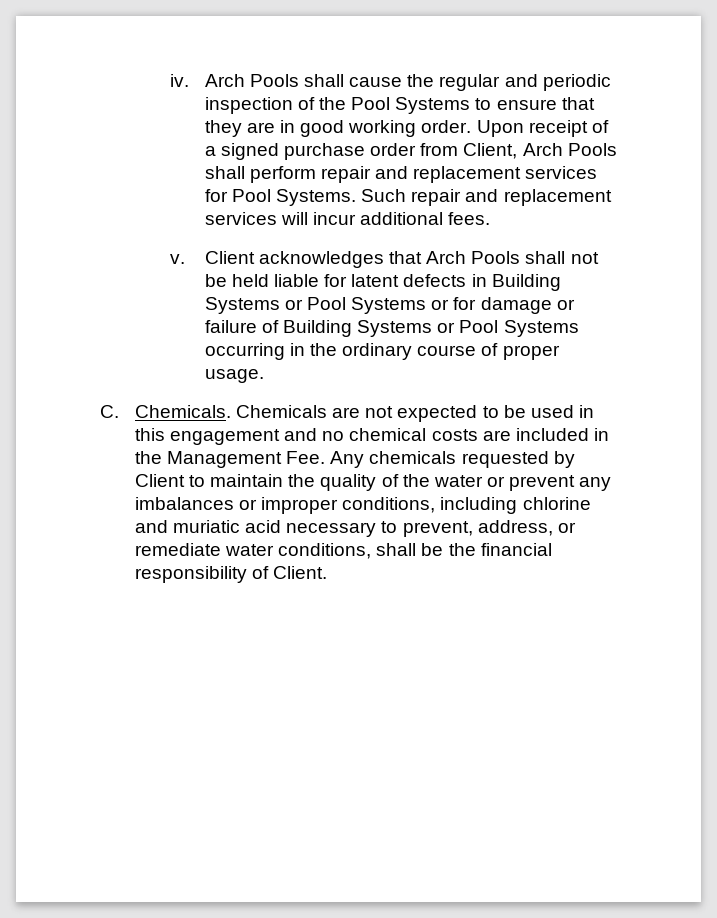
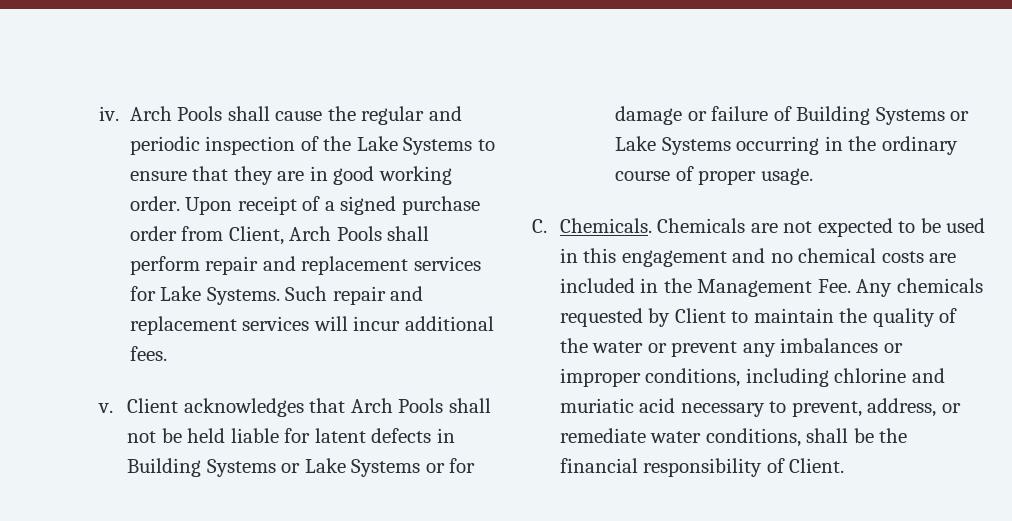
[351,97,391,110] Pool -> [356,136,398,151] Lake
[231,189,271,202] Pool -> [160,286,202,301] Lake
[307,297,347,310] Pool -> [304,458,346,473] Lake
[459,320,499,333] Pool -> [615,136,657,151] Lake

